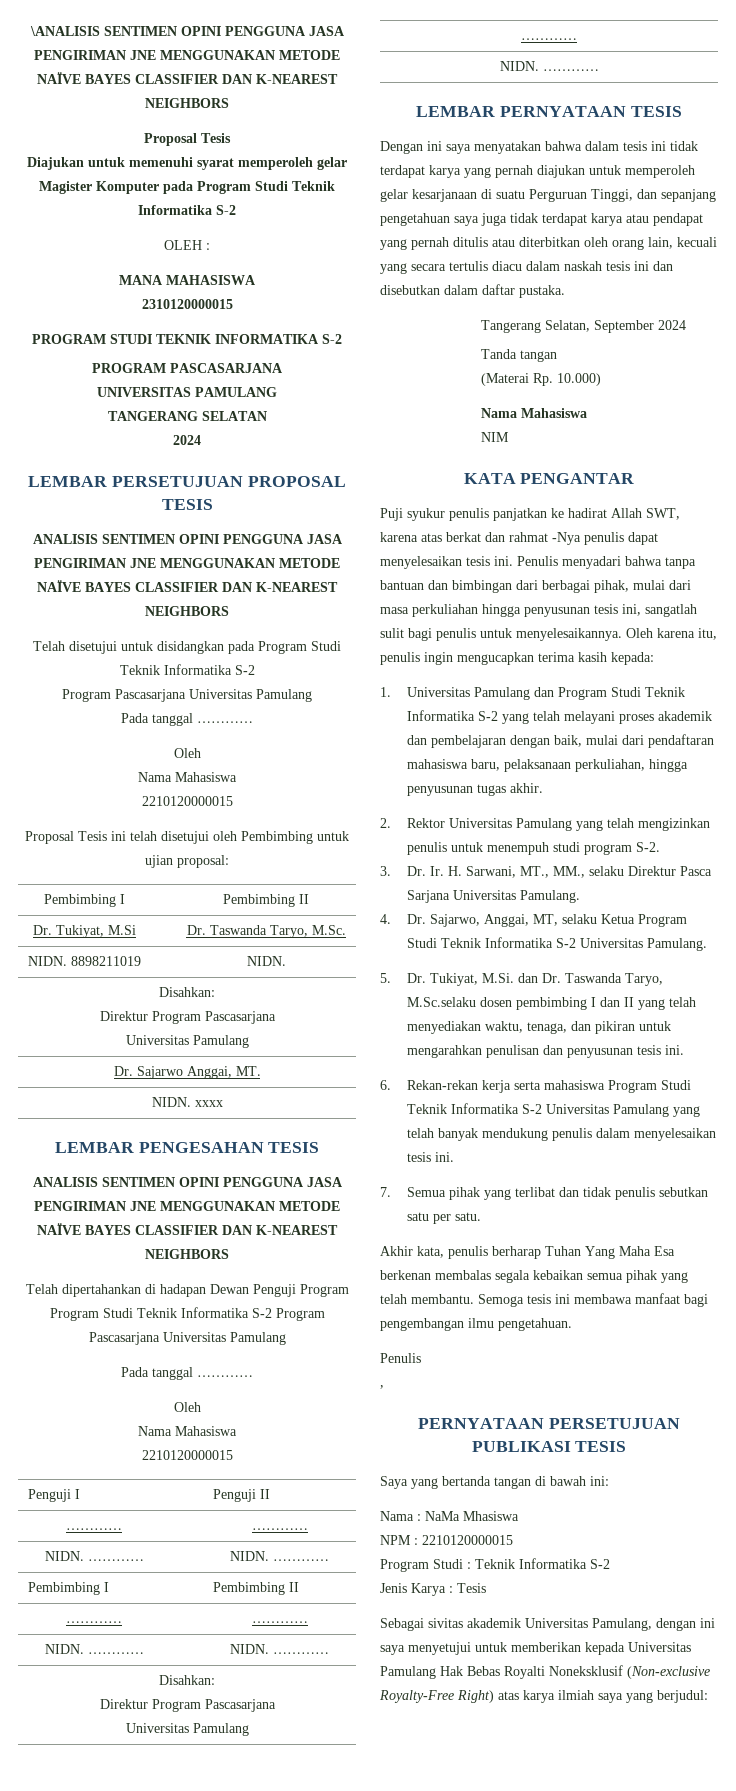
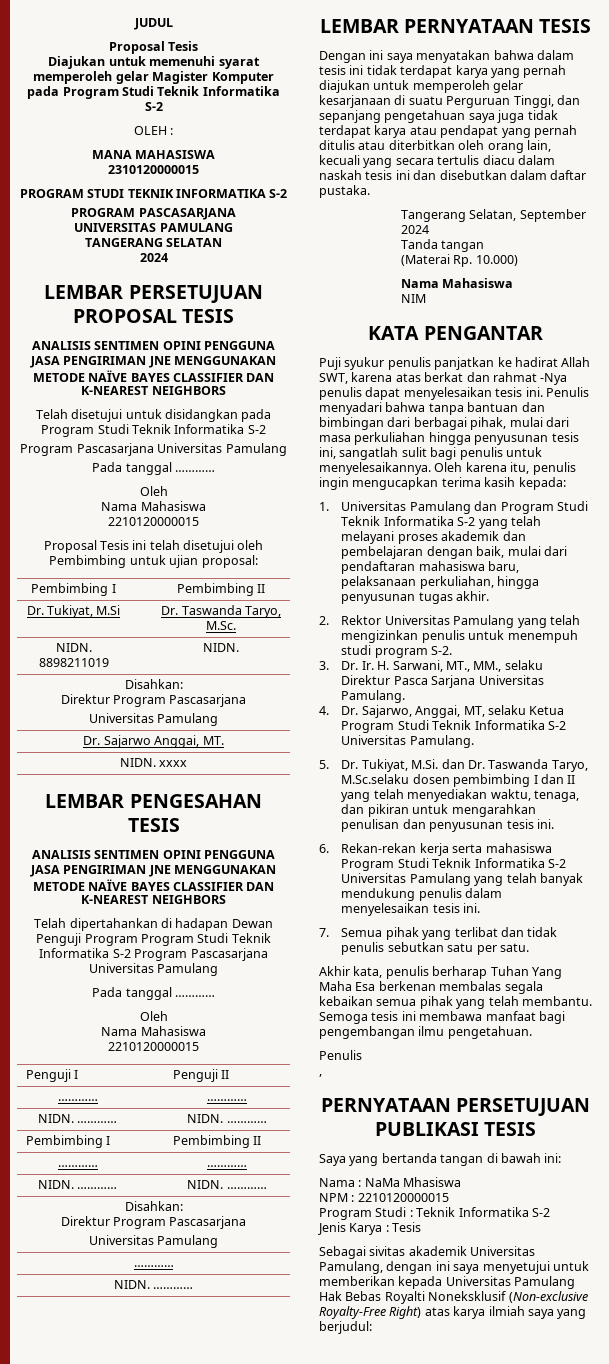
[29,26,345,36] [34,50,340,60] [37,72,338,84] [145,98,229,108] \ANALISIS SENTIMEN OPINI PENGGUNA JASA PENGIRIMAN JNE MENGGUNAKAN METODE NAÏVE BAYES CLASSIFIER DAN K-NEAREST NEIGHBORS -> [133,18,173,30] JUDUL

